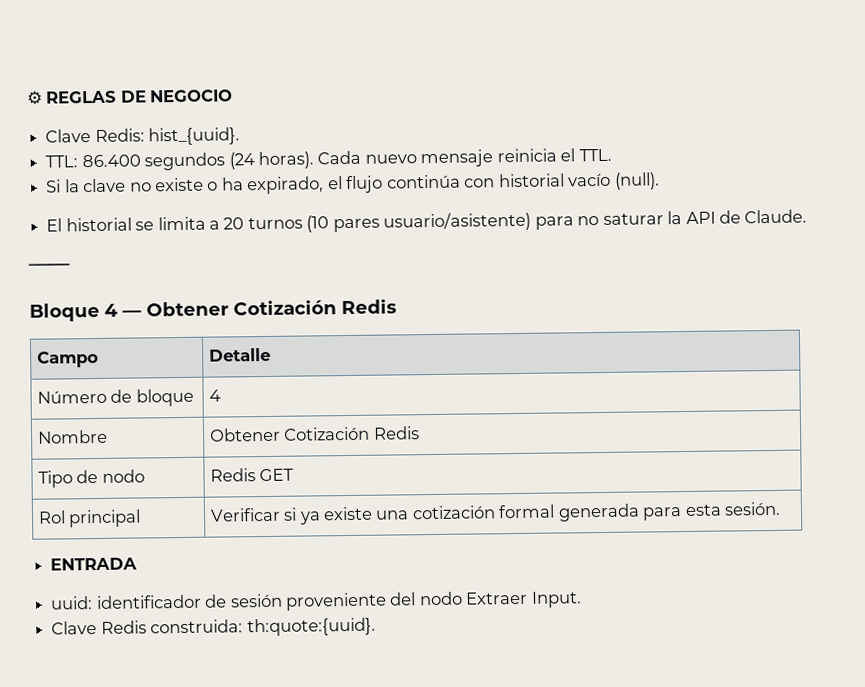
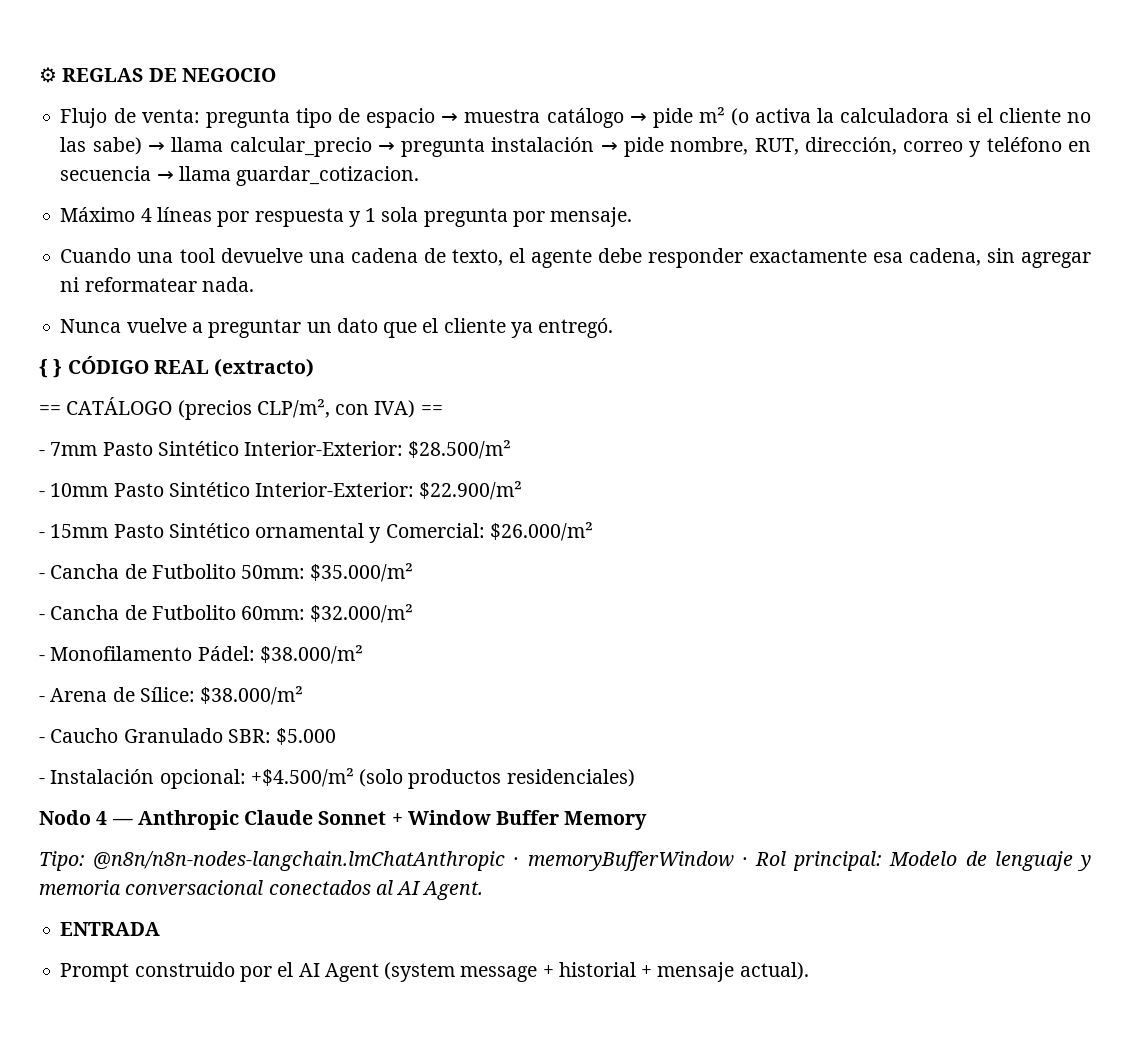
[45,127,241,146] [45,148,612,171] [46,172,660,195] [46,209,808,233] [28,263,71,271] [29,298,397,322] [36,350,99,368] [208,347,271,362] [36,388,194,407] [208,389,221,402] [37,429,108,444] [208,426,420,442] [37,469,145,488] [209,468,295,482] [37,509,142,528] [209,501,782,525] [50,557,138,571] [50,591,582,611] [51,617,376,637] Clave Redis: hist_{uuid}. // TTL: 86.400 segundos (24 horas). Cada nuevo mensaje reinicia el TTL. // Si la clave no existe o ha expirado, el flujo continúa con historial vacío (null). // El historial se limita a 20 turnos (10 pares usuario/asistente) para no saturar la API de Claude. // ──── // Bloque 4 — Obtener Cotización Redis // Campo | Detalle // Número de bloque | 4 // Nombre | Obtener Cotización Redis // Tipo de nodo | Redis GET // Rol principal | Verificar si ya existe una cotización formal generada para esta sesión. // ENTRADA // uuid: identificador de sesión proveniente del nodo Extraer Input. // Clave Redis construida: th:quote:{uuid}. -> [60,107,1092,128] [60,137,1091,157] [60,166,420,186] [60,207,633,227] [60,248,1091,268] [60,277,254,292] [60,318,614,338] [39,356,315,378] [39,397,443,420] [39,440,512,459] [39,481,523,500] [39,522,593,543] [39,563,414,582] [39,604,414,623] [39,645,363,664] [39,686,304,705] [39,728,337,745] [39,768,635,789] [39,810,648,830] [39,851,1092,871] [39,880,484,900] [60,922,161,936] [60,962,809,982] Flujo de venta: pregunta tipo de espacio → muestra catálogo → pide m² (o activa la calculadora si el cliente no las sabe) → llama calcular_precio → pregunta instalación → pide nombre, RUT, dirección, correo y teléfono en secuencia → llama guardar_cotizacion. // Máximo 4 líneas por respuesta y 1 sola pregunta por mensaje. // Cuando una tool devuelve una cadena de texto, el agente debe responder exactamente esa cadena, sin agregar ni reformatear nada. // Nunca vuelve a preguntar un dato que el cliente ya entregó. // { } CÓDIGO REAL (extracto) // == CATÁLOGO (precios CLP/m², con IVA) == // - 7mm Pasto Sintético Interior-Exterior: $28.500/m² // - 10mm Pasto Sintético Interior-Exterior: $22.900/m² // - 15mm Pasto Sintético ornamental y Comercial: $26.000/m² // - Cancha de Futbolito 50mm: $35.000/m² // - Cancha de Futbolito 60mm: $32.000/m² // - Monofilamento Pádel: $38.000/m² // - Arena de Sílice: $38.000/m² // - Caucho Granulado SBR: $5.000 // - Instalación opcional: +$4.500/m² (solo productos residenciales) // Nodo 4 — Anthropic Claude Sonnet + Window Buffer Memory // Tipo: @n8n/n8n-nodes-langchain.lmChatAnthropic · memoryBufferWindow · Rol principal: Modelo de lenguaje y memoria conversacional conectados al AI Agent. // ENTRADA // Prompt construido por el AI Agent (system message + historial + mensaje actual).

